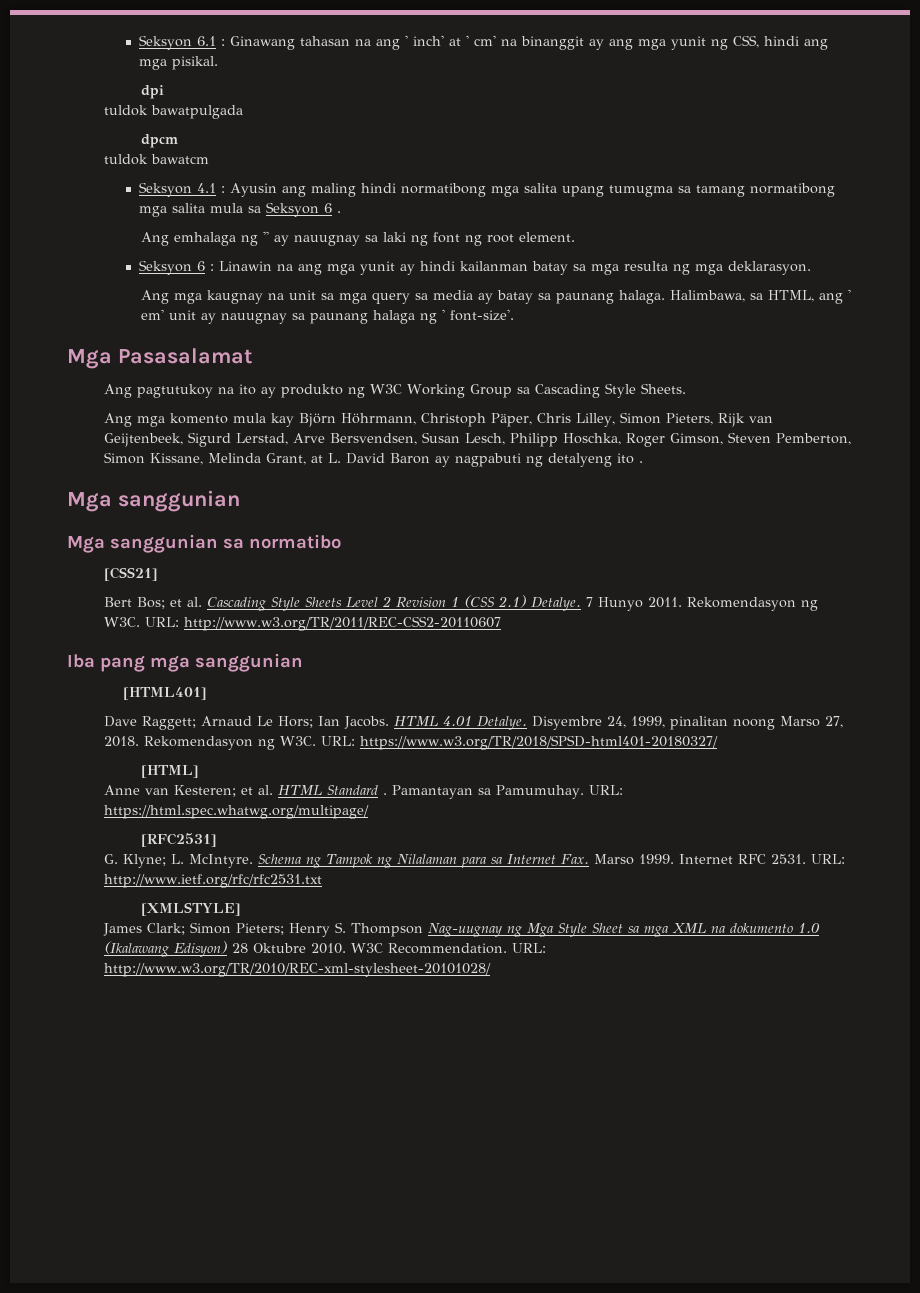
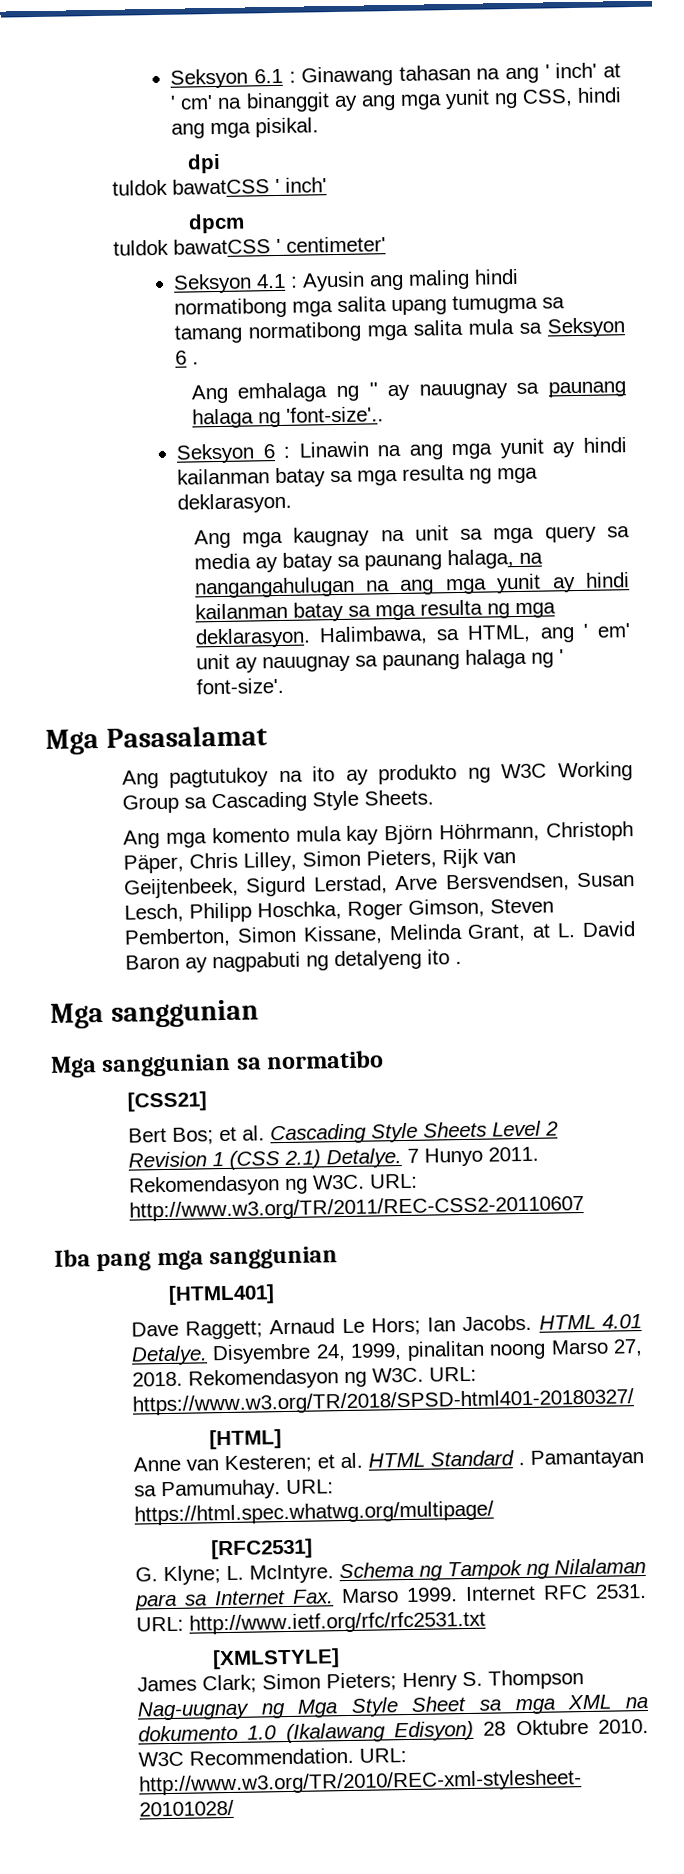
[151,105,244,119] bawatpulgada -> [171,177,327,195] bawatCSS ' inch'
[151,154,210,164] bawatcm -> [172,236,386,255] bawatCSS ' centimeter'
[383,232,576,246] laki ng font ng root element. -> [548,381,626,398] [191,406,384,429] paunang halaga ng 'font-size'..
[619,290,666,304] halaga. -> [446,549,543,570] [193,572,630,599] [194,599,556,622] [194,627,311,649] halaga, na nangangahulugan na ang mga yunit ay hindi kailanman batay sa mga resulta ng mga deklarasyon.

